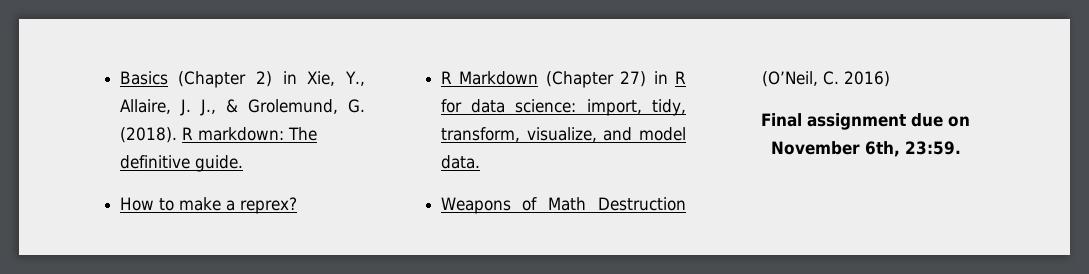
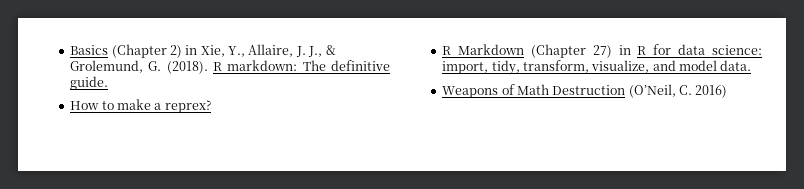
[761,113,970,130] [770,141,961,157] // Final assignment due on November 6th, 23:59. -> (728, 91) none

